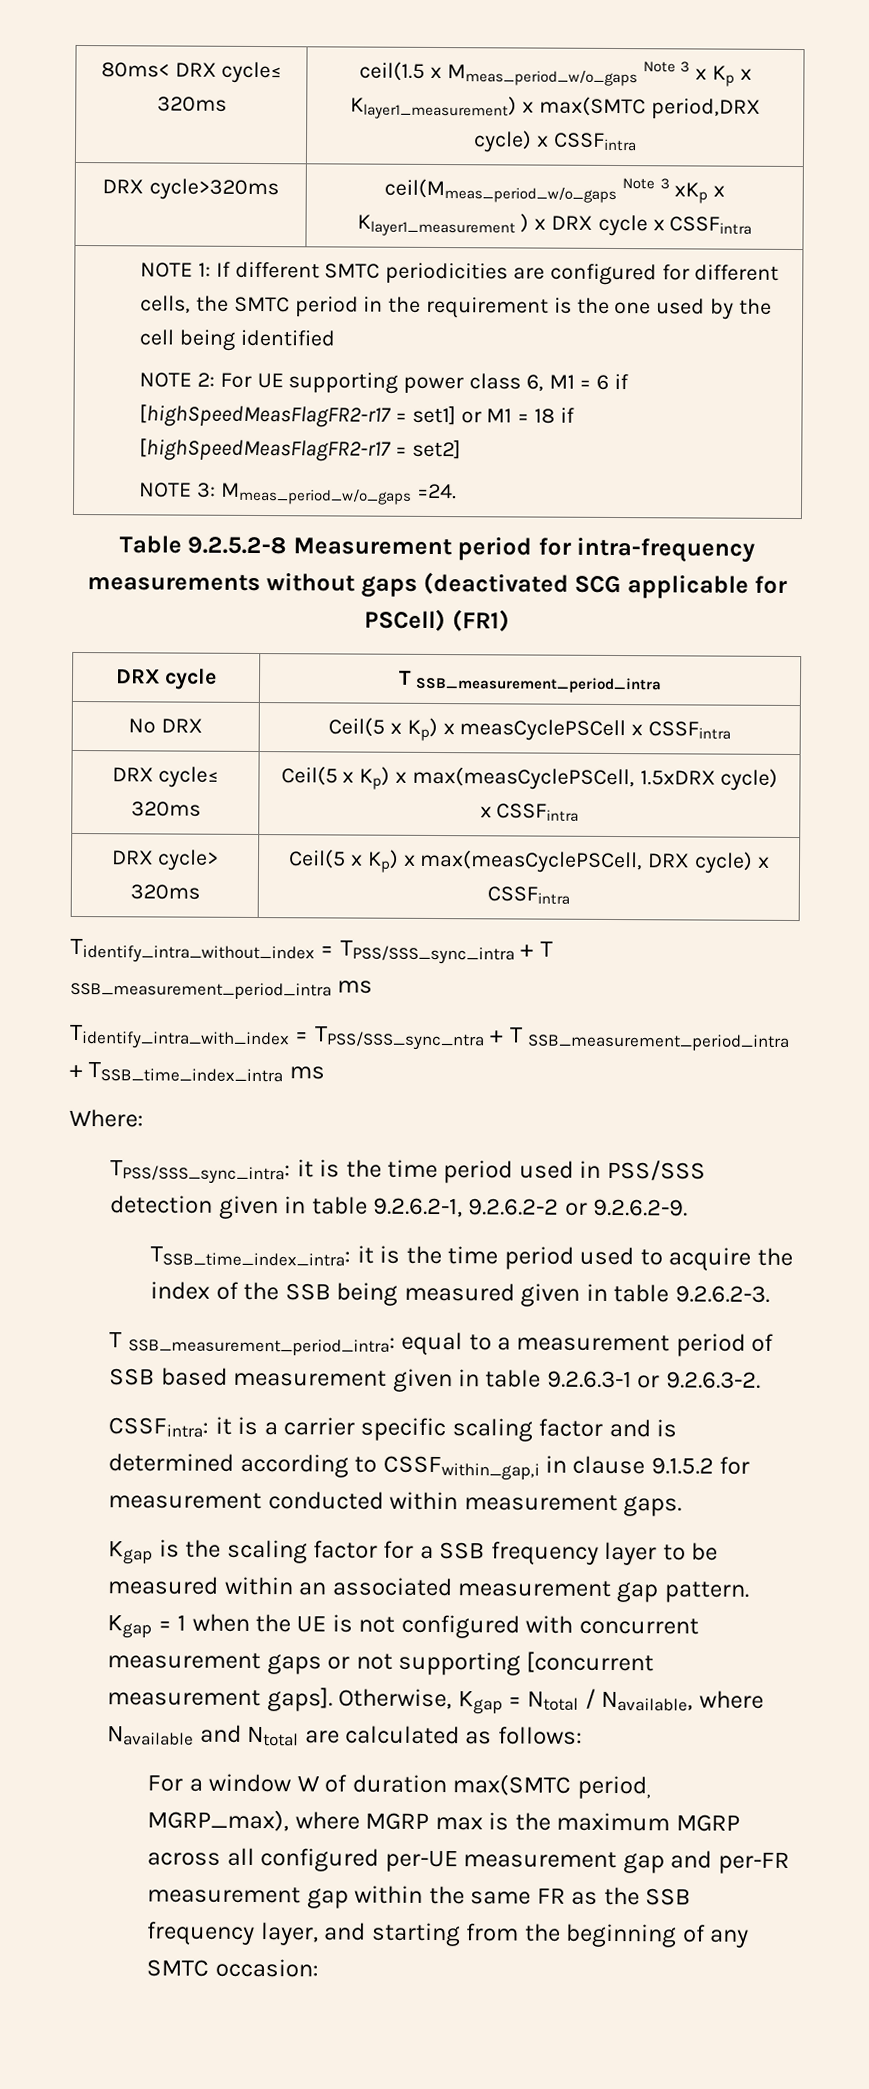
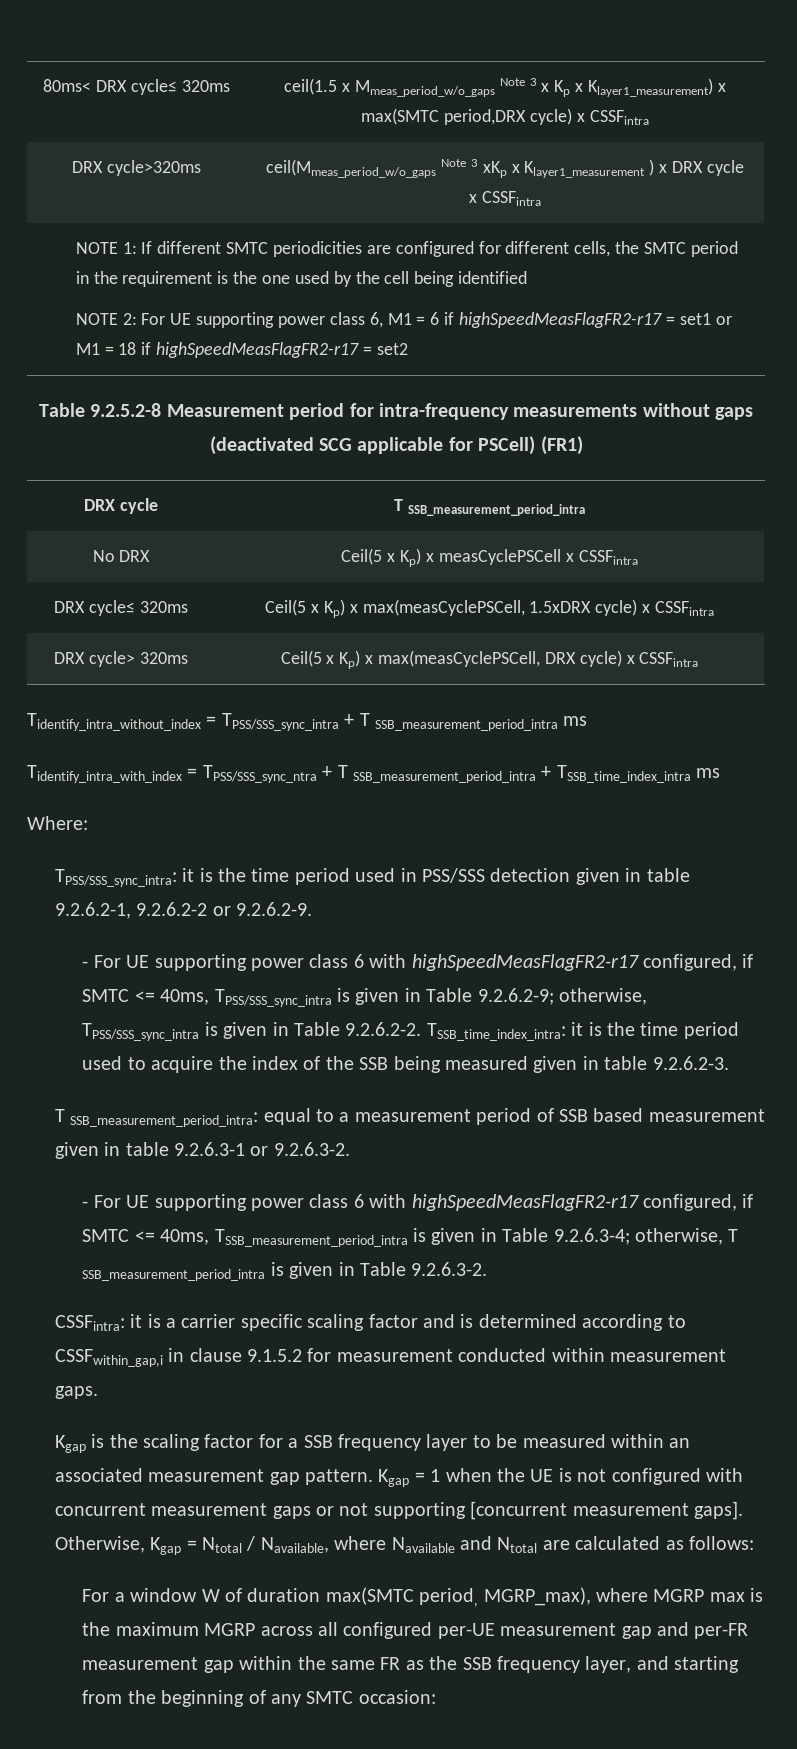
[139,404,456,428] [highSpeedMeasFlagFR2-r17 = set1] -> [459,312,711,328] highSpeedMeasFlagFR2-r17 = set1
[139,438,461,462] [139,482,457,505] [highSpeedMeasFlagFR2-r17 = set2] // NOTE 3: Mmeas_period_w/o_gaps =24. -> [156,342,408,358] highSpeedMeasFlagFR2-r17 = set2
(689, 1207) none -> [82,954,754,971] [82,988,648,1007] [82,1022,422,1041] - For UE supporting power class 6 with highSpeedMeasFlagFR2-r17 configured, if SMTC <= 40ms, TPSS/SSS_sync_intra is given in Table 9.2.6.2-9; otherwise, TPSS/SSS_sync_intra is given in Table 9.2.6.2-2.
(761, 1380) none -> [82,1194,754,1211] [82,1228,739,1247] [82,1262,488,1281] // - For UE supporting power class 6 with highSpeedMeasFlagFR2-r17 configured, if SMTC <= 40ms, TSSB_measurement_period_intra is given in Table 9.2.6.3-4; otherwise, T SSB_measurement_period_intra is given in Table 9.2.6.3-2.

